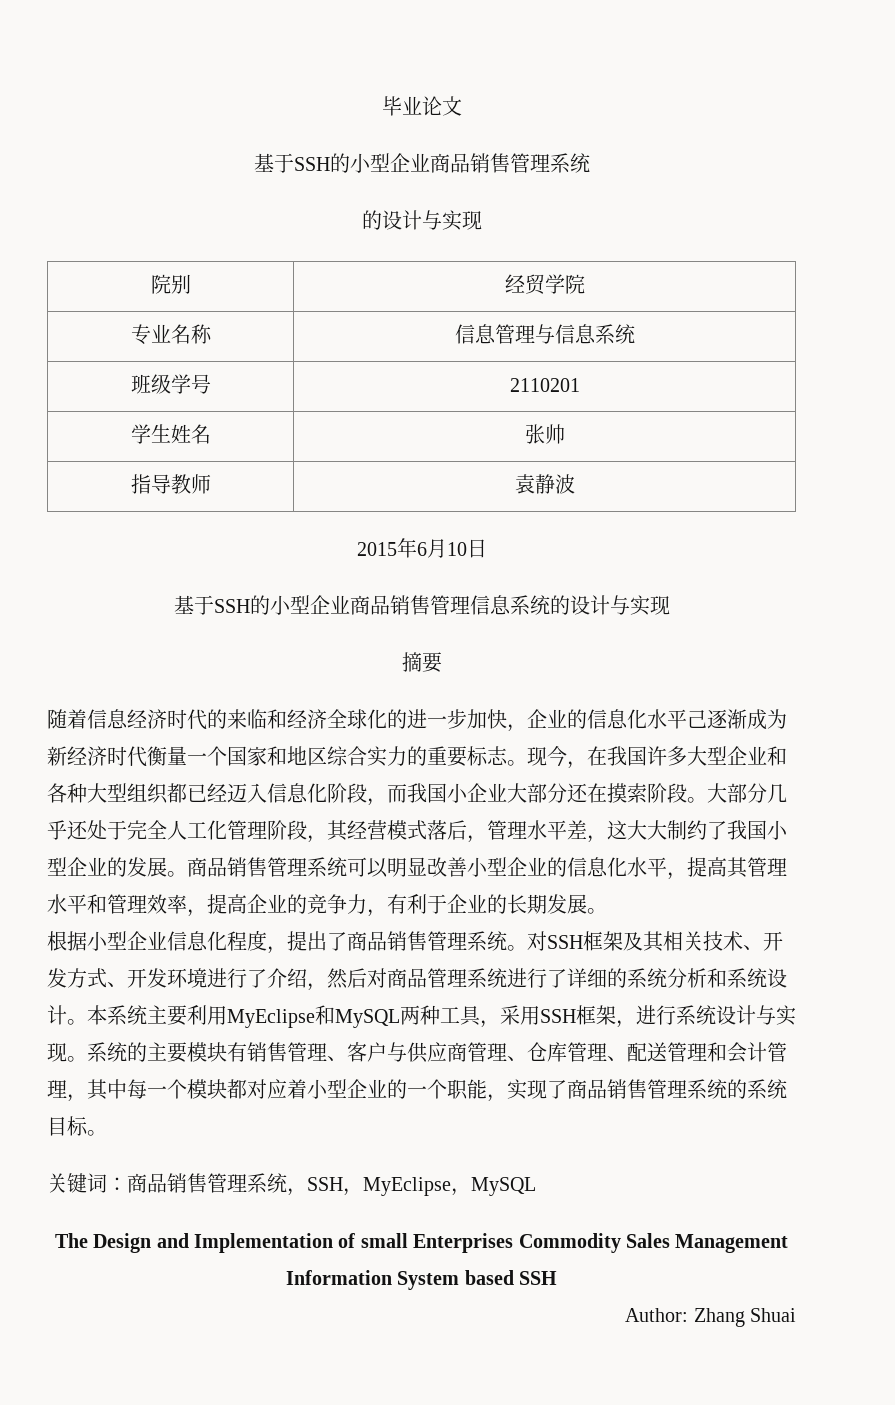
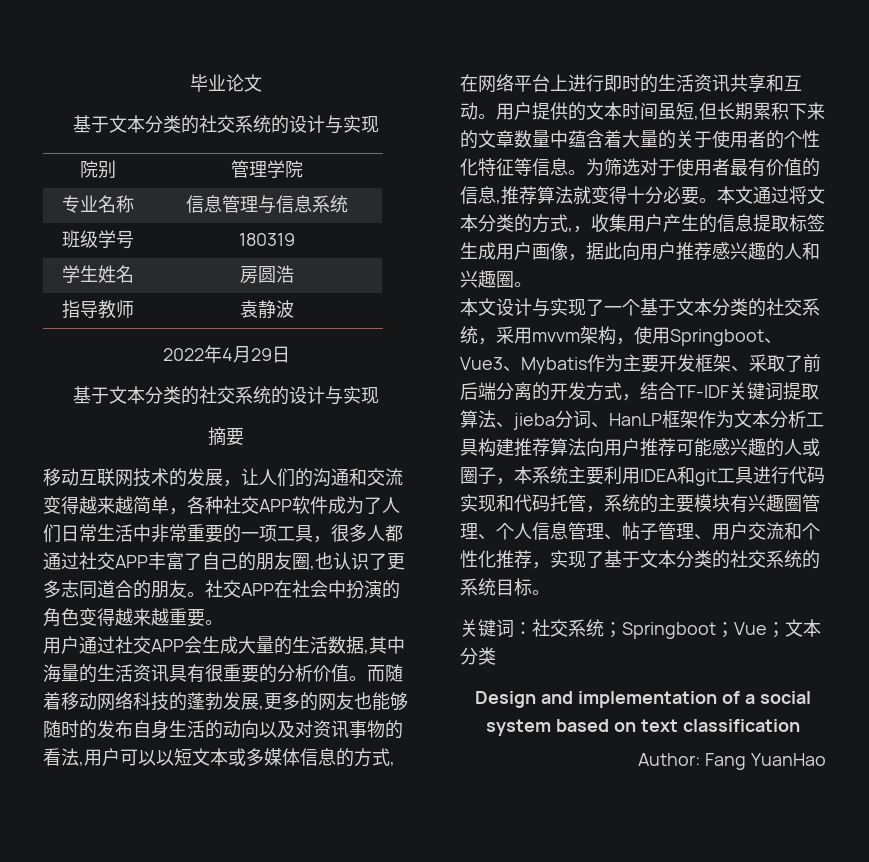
[293,153,590,173] SSH的小型企业商品销售管理系统 // -> [109,115,271,134] 文本分类的社交系统
[504,274,546,295] 经贸 -> [231,160,267,178] 管理
[509,378,580,392] 2110201 -> [239,233,295,246] 180319
[524,424,565,444] 张帅 -> [240,265,294,284] 房圆浩
[356,538,487,558] [173,595,511,615] 2015年6月10日 // 基于SSH的小型企业商品销售管理信息 -> [162,345,290,363] [73,386,235,405] 2022年4月29日 // 基于文本分类的社交
[47,709,787,732] [47,746,787,769] [47,783,787,806] [47,820,788,843] [47,857,787,880] [47,894,607,917] [47,930,783,954] [47,968,787,991] [47,1005,796,1028] [47,1042,787,1063] [47,1079,687,1102] 随着信息经济时代的来临和经济全球化的进一步加快，企业的信息化水平己逐渐成为新经济时代衡量一个国家和地区综合实力的重要标志。现今，在我国许多大型企业和各种大型组织都已经迈入信息化阶段，而我国小企业大部分还在摸索阶段。大部分几乎还处于完全人工化管理阶段，其经营模式落后，管理水平差，这大大制约了我国小型企业的发展。商品销售管理系统可以明显改善小型企业的信息化水平，提高其管理水平和管理效率，提高企业的竞争力，有利于企业的长期发展。 // 根据小型企业信息化程度，提出了商品销售管理系统。对SSH框架及其相关技术、开发方式、开发环境进行了介绍，然后对商品管理系统进行了详细的系统分析和系统设计。本系统主要利用MyEclipse和MySQL两种工具，采用SSH框架，进行系统设计与实现。系统的主要模块有销售管理、客户与供应商管理、仓库管理、配送管理和会计管理，其中每一个模块都对应着小型企业的一个职能，实现了商品销售管理 -> [43,468,403,487] [43,496,400,515] [43,524,403,543] [43,552,405,571] [43,580,400,599] [43,608,223,627] [43,636,405,655] [43,664,403,683] [43,692,408,711] [43,720,403,739] [43,748,395,767] [460,74,802,93] [460,102,825,121] [460,130,820,149] [460,158,820,177] [460,186,825,205] [460,214,825,233] [460,242,820,261] [460,270,532,288] [460,298,820,317] [460,326,782,346] [460,354,821,374] [460,382,819,401] [460,410,824,430] [460,438,820,457] [460,466,825,486] [460,494,820,513] [460,522,820,541] [460,550,766,569] 移动互联网技术的发展，让人们的沟通和交流变得越来越简单，各种社交APP软件成为了人们日常生活中非常重要的一项工具，很多人都通过社交APP丰富了自己的朋友圈,也认识了更多志同道合的朋友。社交APP在社会中扮演的角色变得越来越重要。 // 用户通过社交APP会生成大量的生活数据,其中海量的生活资讯具有很重要的分析价值。而随着移动网络科技的蓬勃发展,更多的网友也能够随时的发布自身生活的动向以及对资讯事物的看法,用户可以以短文本或多媒体信息的方式,在网络平台上进行即时的生活资讯共享和互动。用户提供的文本时间虽短,但长期累积下来的文章数量中蕴含着大量的关于使用者的个性化特征等信息。为筛选对于使用者最有价值的信息,推荐算法就变得十分必要。本文通过将文本分类的方式,，收集用户产生的信息提取标签生成用户画像，据此向用户推荐感兴趣的人和兴趣圈。 // 本文设计与实现了一个基于文本分类的社交系统，采用mvvm架构，使用Springboot、Vue3、Mybatis作为主要开发框架、采取了前后端分离的开发方式，结合TF-IDF关键词提取算法、jieba分词、HanLP框架作为文本分析工具构建推荐算法向用户推荐可能感兴趣的人或圈子，本系统主要利用IDEA和git工具进行代码实现和代码托管，系统的主要模块有兴趣圈管理、个人信息管理、帖子管理、用户交流和个性化推荐，实现了基于文本分类的社交
[127,1173,536,1196] [54,1233,789,1253] [285,1270,558,1290] 商品销售管理系统，SSH，MyEclipse，MySQL // The Design and Implementation of small Enterprises Commodity Sales Management Information System based SSH -> [532,619,821,639] [460,647,496,665] [475,691,811,708] [486,719,800,736] 社交系统；Springboot；Vue；文本分类 // Design and implementation of a social system based on text classification
[693,1308,796,1327] Zhang Shuai -> [705,753,826,770] Fang YuanHao

